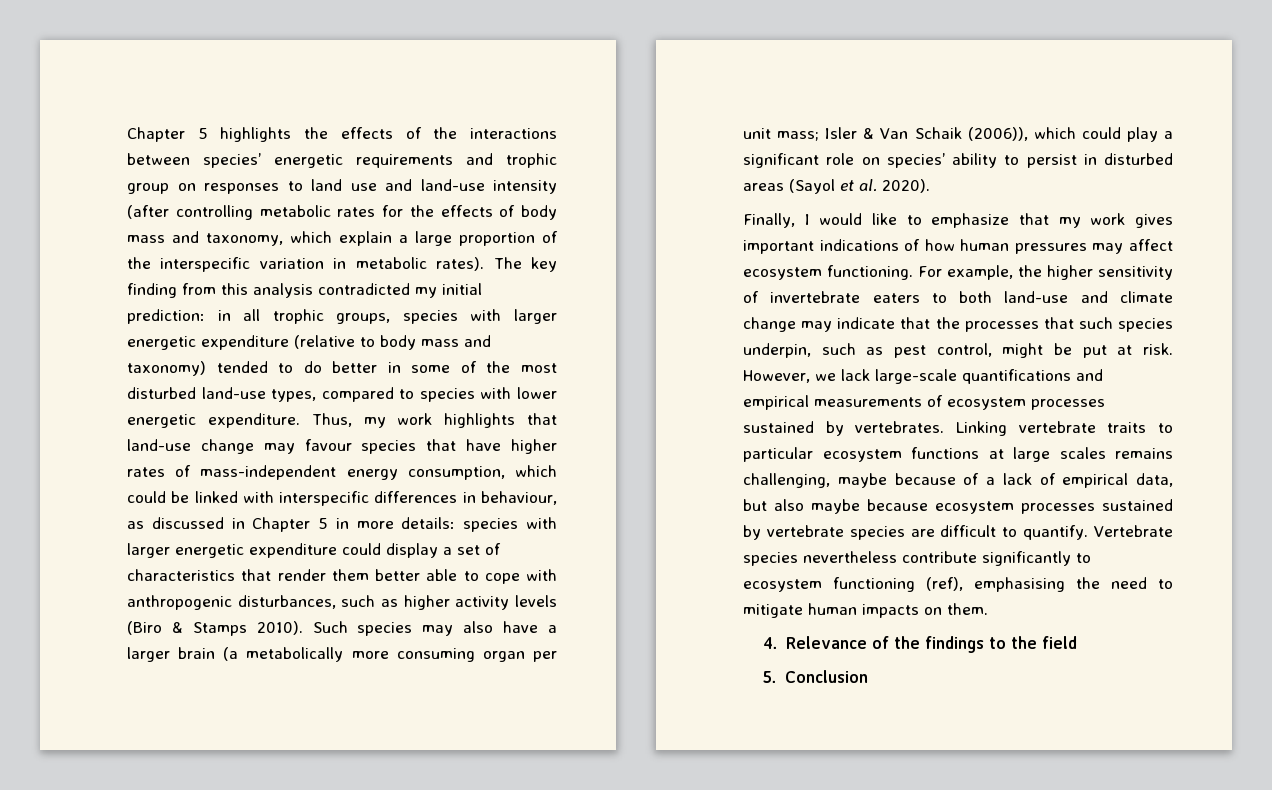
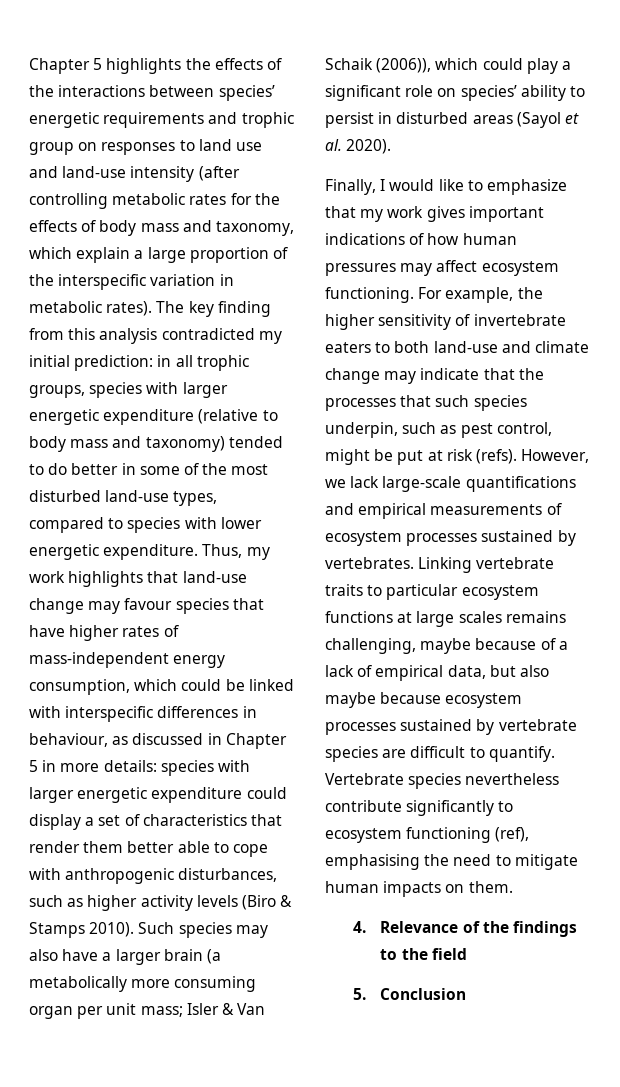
[1143,343,1173,355] risk. -> [446,449,517,464] risk (refs).

